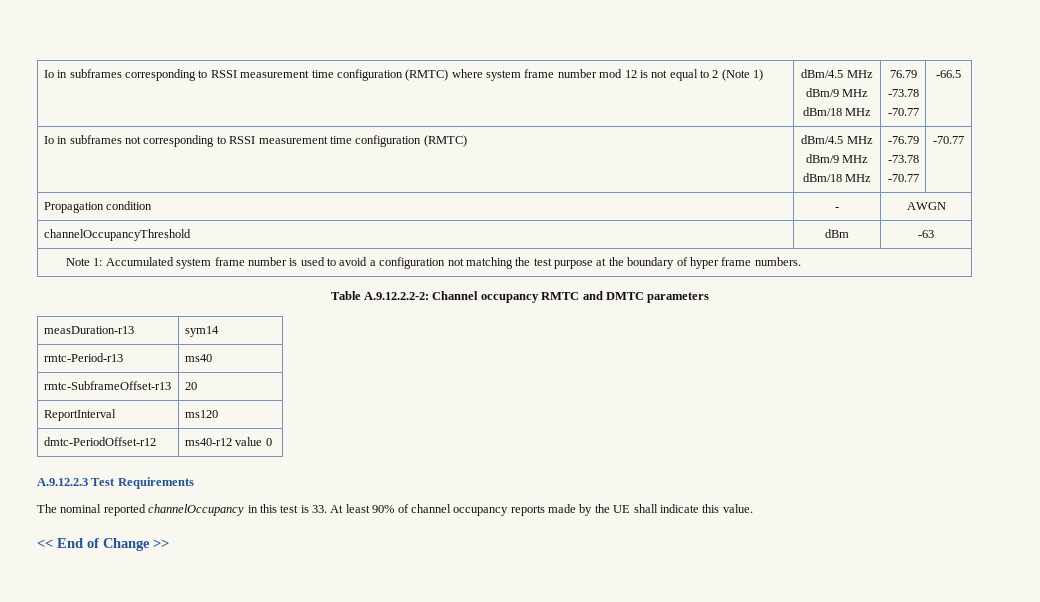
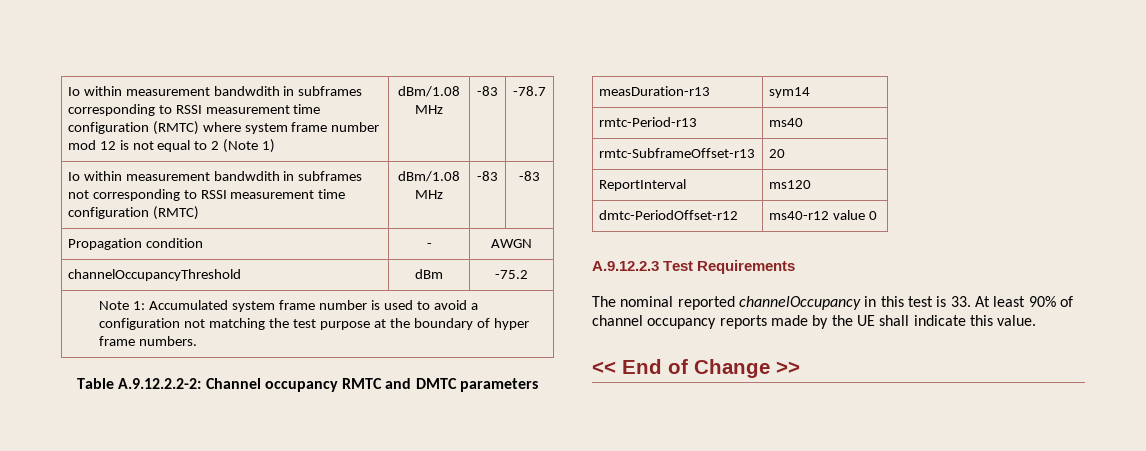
[43,70,54,78] Io -> [67,86,280,96] Io within measurement bandwdith
[801,69,873,78] [805,88,869,97] [802,107,872,116] [889,70,917,78] [887,89,919,97] [887,108,919,116] [936,70,961,78] [43,136,54,144] dBm/4.5 MHz // dBm/9 MHz // dBm/18 MHz | 76.79 // -73.78 // -70.77 | -66.5 // Io -> [398,86,460,97] [415,105,443,114] [477,86,498,96] [513,86,546,96] [67,171,280,181] dBm/1.08 MHz | -83 | -78.7 // Io within measurement bandwdith
[801,135,873,144] [805,154,869,163] [802,173,872,182] [887,136,919,144] [887,155,919,163] [887,174,919,182] [933,136,964,144] dBm/4.5 MHz // dBm/9 MHz // dBm/18 MHz | -76.79 // -73.78 // -70.77 | -70.77 -> [398,171,460,182] [415,190,443,199] [477,171,498,181] [519,171,540,181] dBm/1.08 MHz | -83 | -83
[918,230,934,238] -63 -> [495,270,528,279] -75.2

